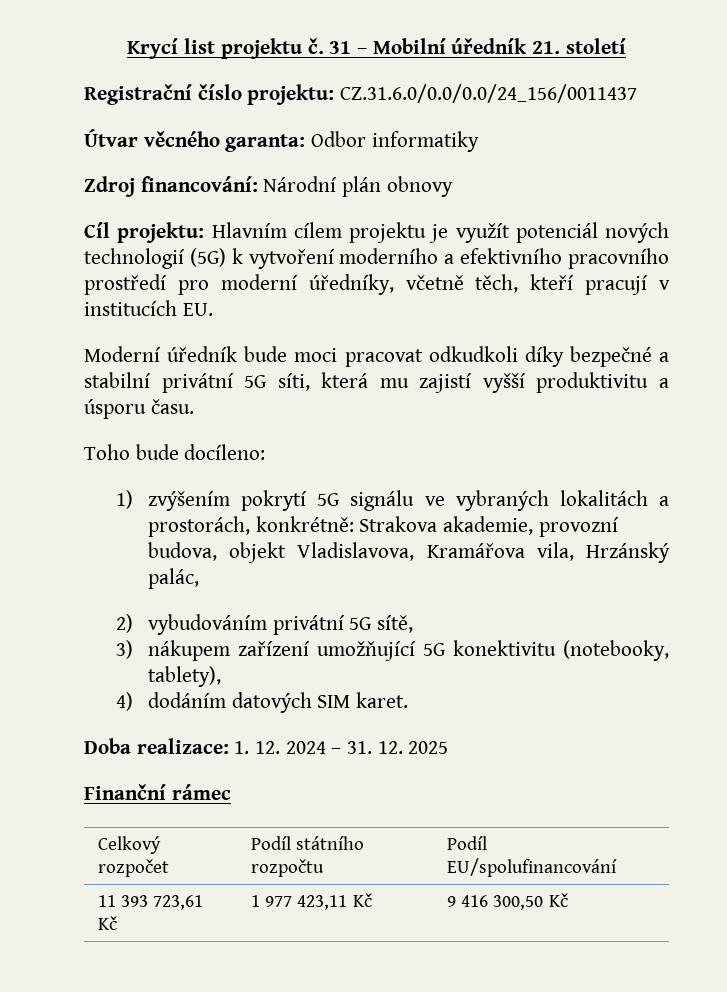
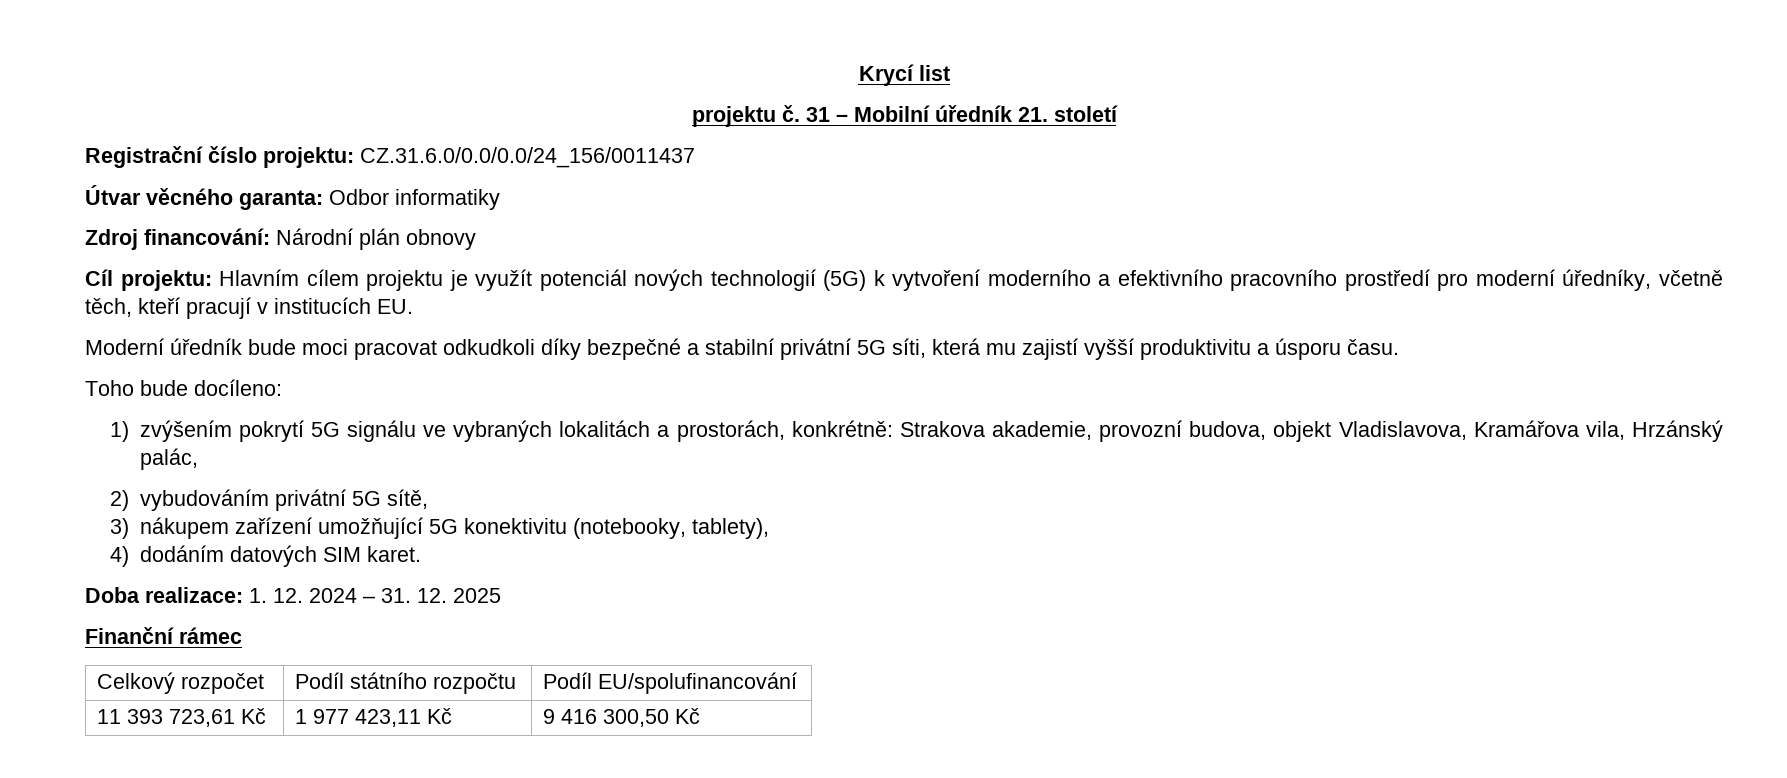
(216, 46) none -> (950, 73) //

